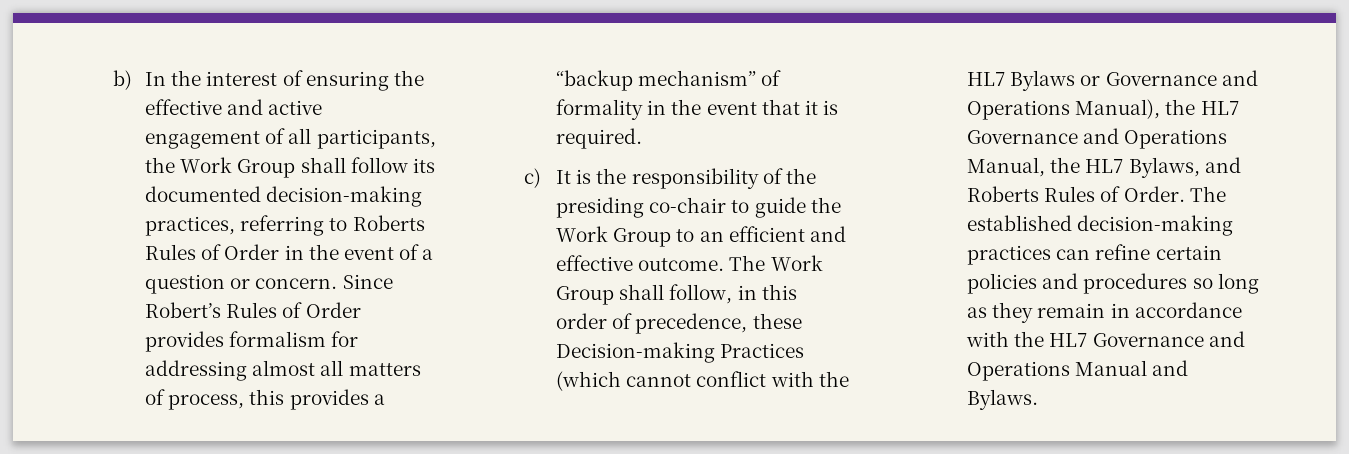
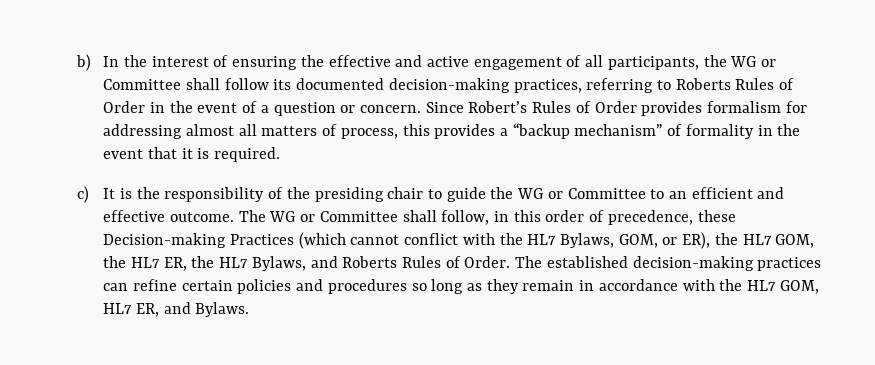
[180,157,296,178] Work Group -> [730,56,777,67] [103,79,182,90] WG or Committee
[649,197,727,213] co-chair -> [387,187,424,199] chair
[556,226,672,247] Work Group -> [517,188,646,199] WG or Committee
[770,255,823,271] [556,286,615,305] Work Group -> [269,211,398,222] WG or Committee
[1010,70,1258,91] [967,99,1239,120] [967,128,1228,149] [967,157,1046,177] Bylaws or Governance and Operations Manual), the HL7 Governance and Operations Manual, -> [559,232,815,249] [103,256,187,271] Bylaws, GOM, or ER), the HL7 GOM, the HL7 ER,
[1092,331,1245,347] [967,360,1148,381] Governance and Operations Manual -> [779,280,819,294] [103,303,159,317] GOM, HL7 ER,

